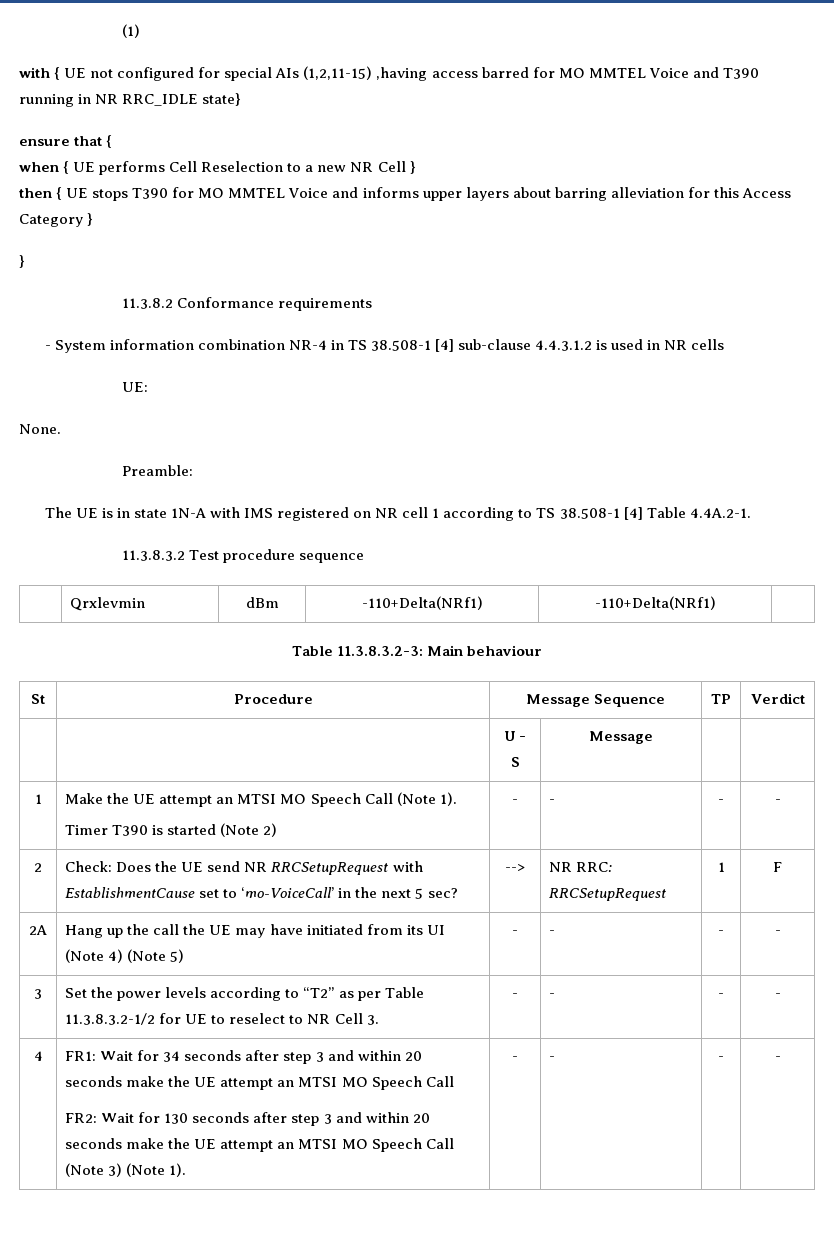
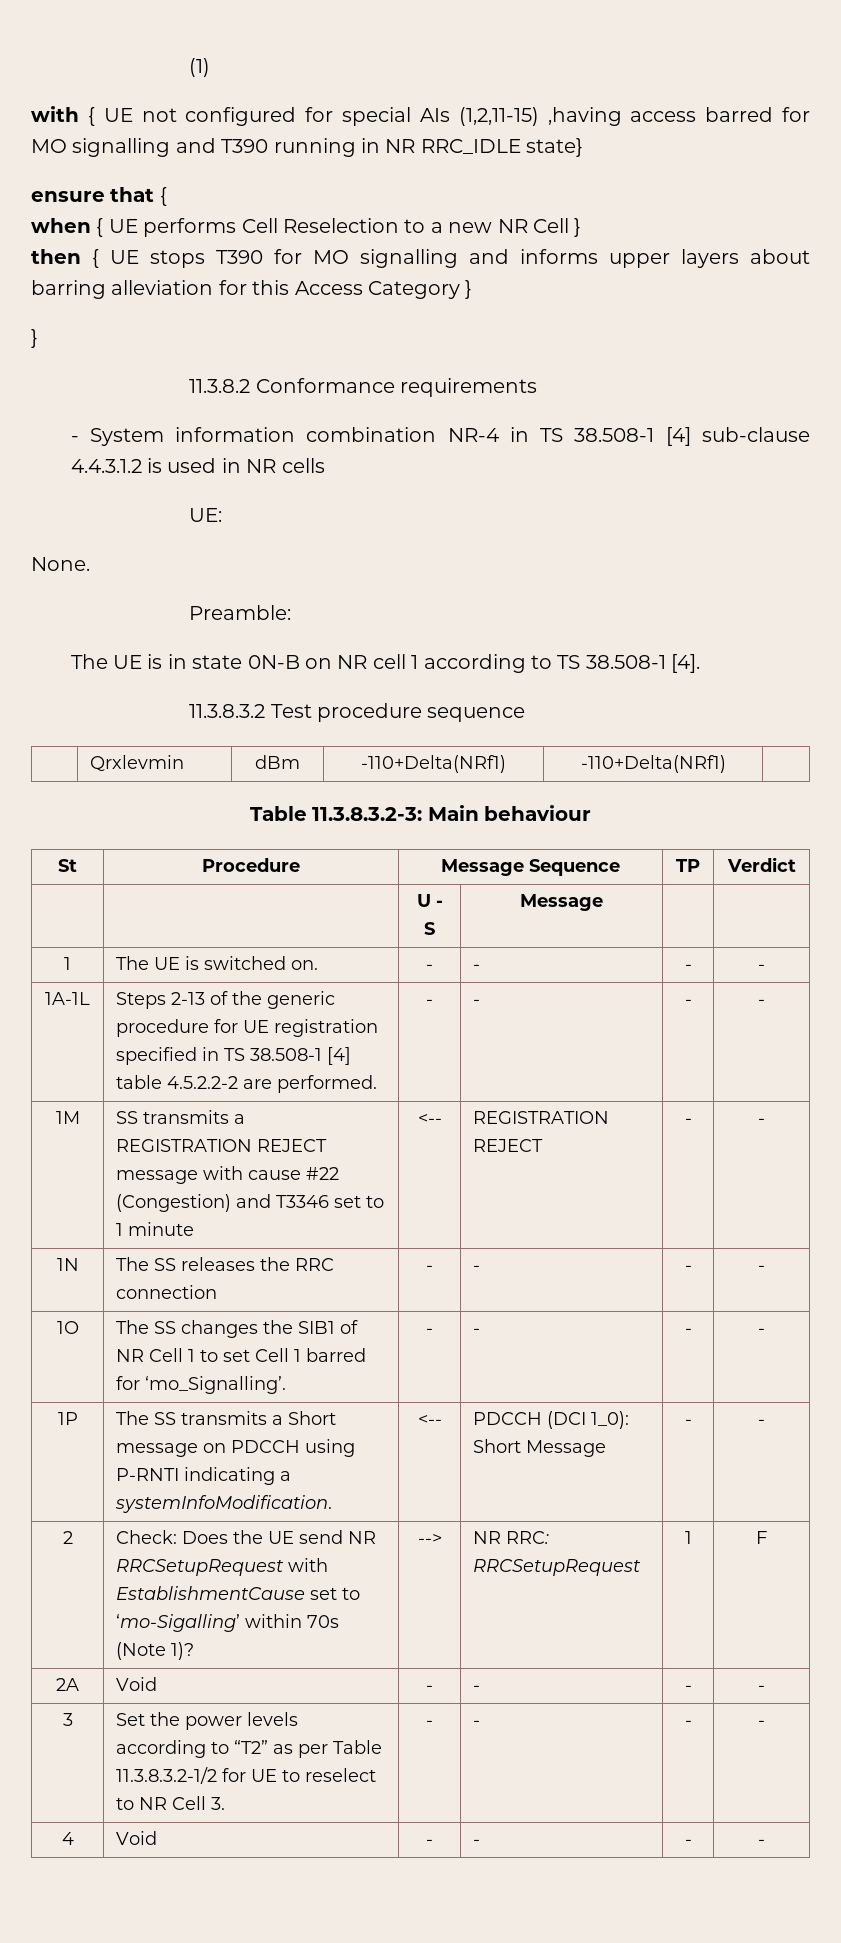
[588,68,689,78] MMTEL Voice -> [72,138,171,157] signalling
[228,188,329,198] MMTEL Voice -> [360,249,458,268] signalling
[170,507,350,521] 1N-A with IMS registered -> [247,655,300,669] 0N-B
[623,507,751,520] [4] Table 4.4A.2-1. -> [671,654,701,673] [4].
[65,792,457,807] [65,823,278,837] [512,799,518,804] [549,799,556,804] Make the UE attempt an MTSI MO Speech Call (Note 1). // Timer T390 is started (Note 2) | - | - -> [116,956,319,970] [426,964,433,970] [473,964,481,970] [684,964,692,970] [758,964,765,970] [45,992,90,1005] [116,991,336,1009] [116,1019,379,1037] [116,1047,352,1065] [116,1075,378,1093] [426,999,433,1005] [473,999,481,1005] [684,999,692,1005] [758,999,765,1005] [55,1111,80,1124] [116,1110,246,1124] [116,1139,328,1152] [116,1166,340,1184] [116,1194,385,1212] [116,1222,195,1236] [417,1114,442,1124] [473,1111,610,1124] [473,1139,544,1152] [684,1118,692,1124] [758,1118,765,1124] [56,1258,79,1271] [116,1257,335,1271] [116,1285,218,1299] [426,1265,433,1271] [473,1265,481,1271] [684,1265,692,1271] [758,1265,765,1271] [56,1321,79,1334] [116,1320,359,1338] [116,1348,367,1362] [116,1376,287,1394] [426,1328,433,1334] [473,1328,481,1334] [684,1328,692,1334] [758,1328,765,1334] [57,1412,78,1425] [116,1411,337,1425] [116,1439,356,1457] [116,1467,292,1485] [115,1495,333,1513] [417,1415,442,1425] [473,1411,630,1429] [473,1439,607,1457] The UE is switched on. | - | - | - | - // 1A-1L | Steps 2-13 of the generic procedure for UE registration specified in TS 38.508-1 [4] table 4.5.2.2-2 are performed. | - | - | - | - // 1M | SS transmits a REGISTRATION REJECT message with cause #22 (Congestion) and T3346 set to 1 minute | <-- | REGISTRATION REJECT | - | - // 1N | The SS releases the RRC connection | - | - | - | - // 1O | The SS changes the SIB1 of NR Cell 1 to set Cell 1 barred for ‘mo_Signalling’. | - | - | - | - // 1P | The SS transmits a Short message on PDCCH using P-RNTI indicating a systemInfoModification. | <-- | PDCCH (DCI 1_0): Short Message
[241,887,458,899] ‘mo-VoiceCall’ in the next 5 sec? -> [116,1614,340,1632] [116,1642,195,1660] ‘mo-Sigalling’ within 70s (Note 1)?
[65,924,445,938] [65,949,185,963] Hang up the call the UE may have initiated from its UI (Note 4) (Note 5) -> [116,1677,158,1691] Void
[65,1050,422,1064] [65,1076,454,1090] [65,1112,430,1126] [65,1138,454,1152] [65,1163,187,1177] FR1: Wait for 34 seconds after step 3 and within 20 seconds make the UE attempt an MTSI MO Speech Call // FR2: Wait for 130 seconds after step 3 and within 20 seconds make the UE attempt an MTSI MO Speech Call (Note 3) (Note 1). -> [116,1831,158,1845] Void

